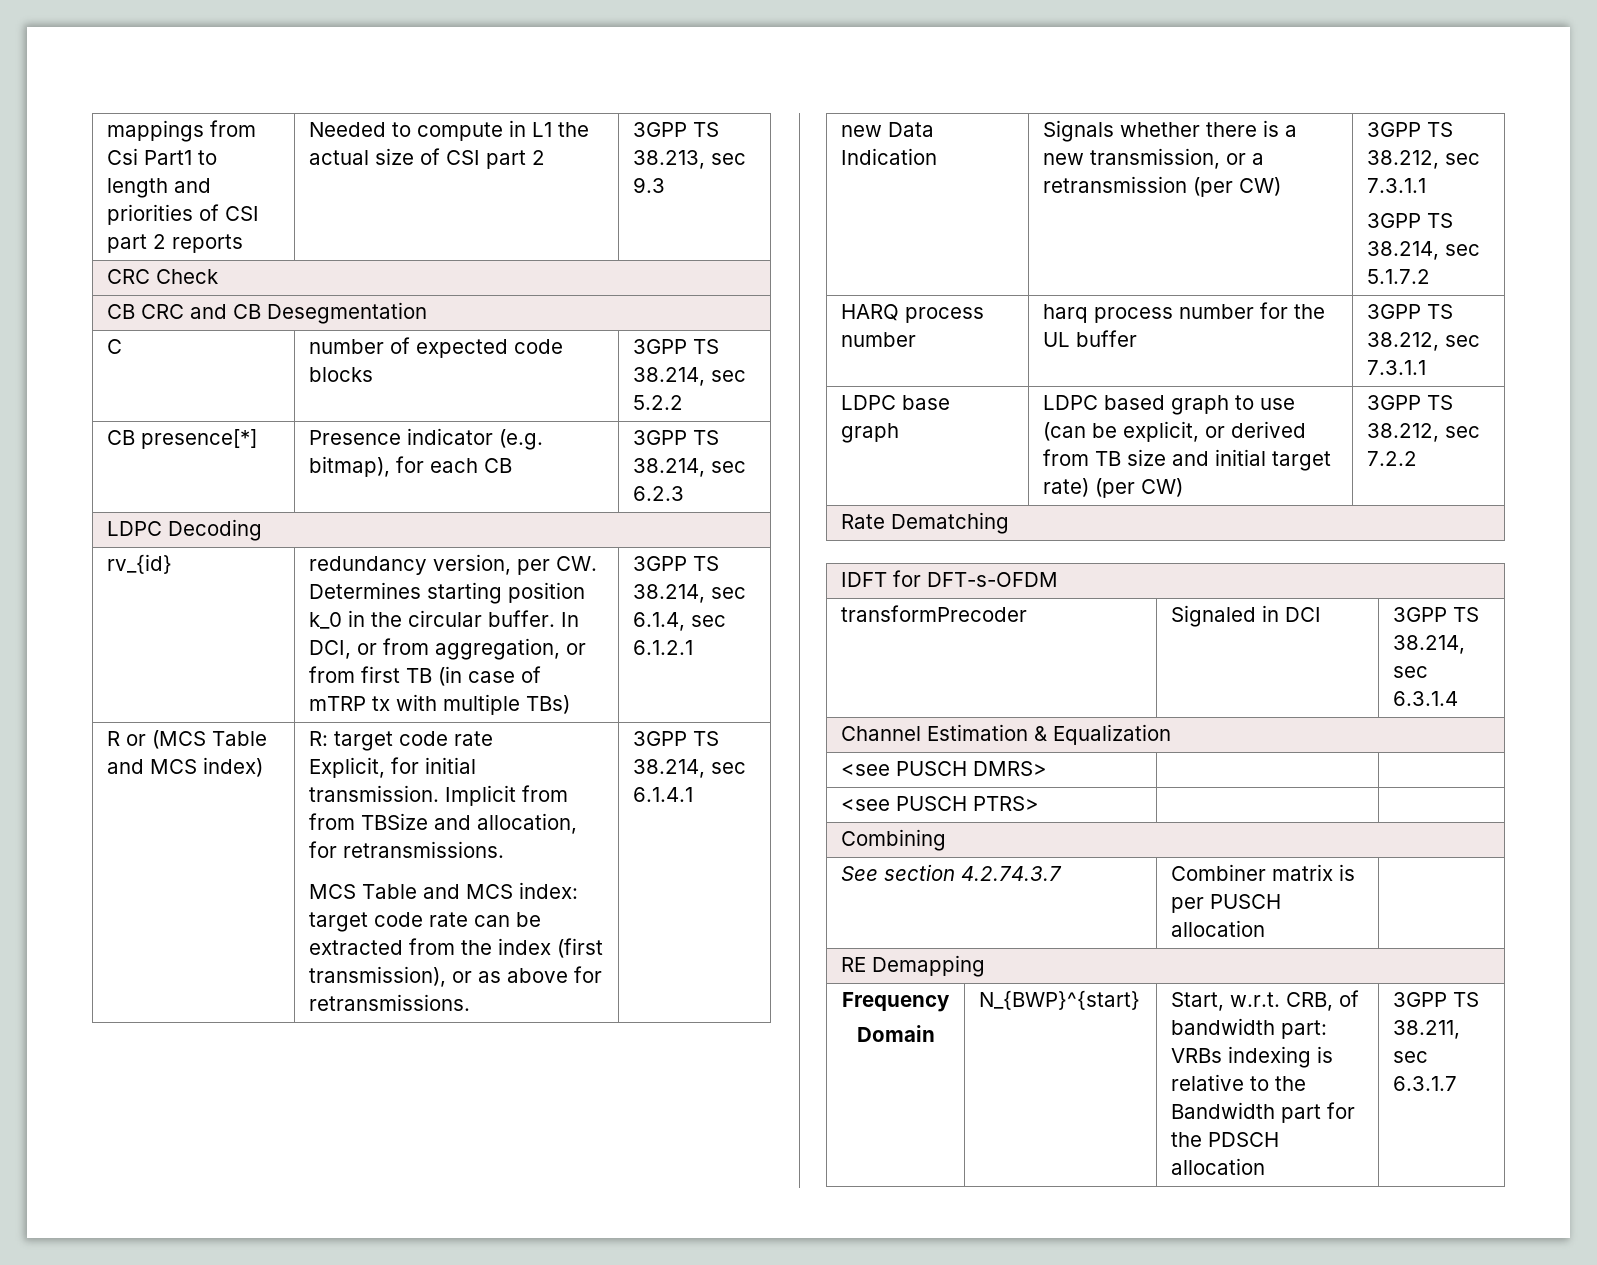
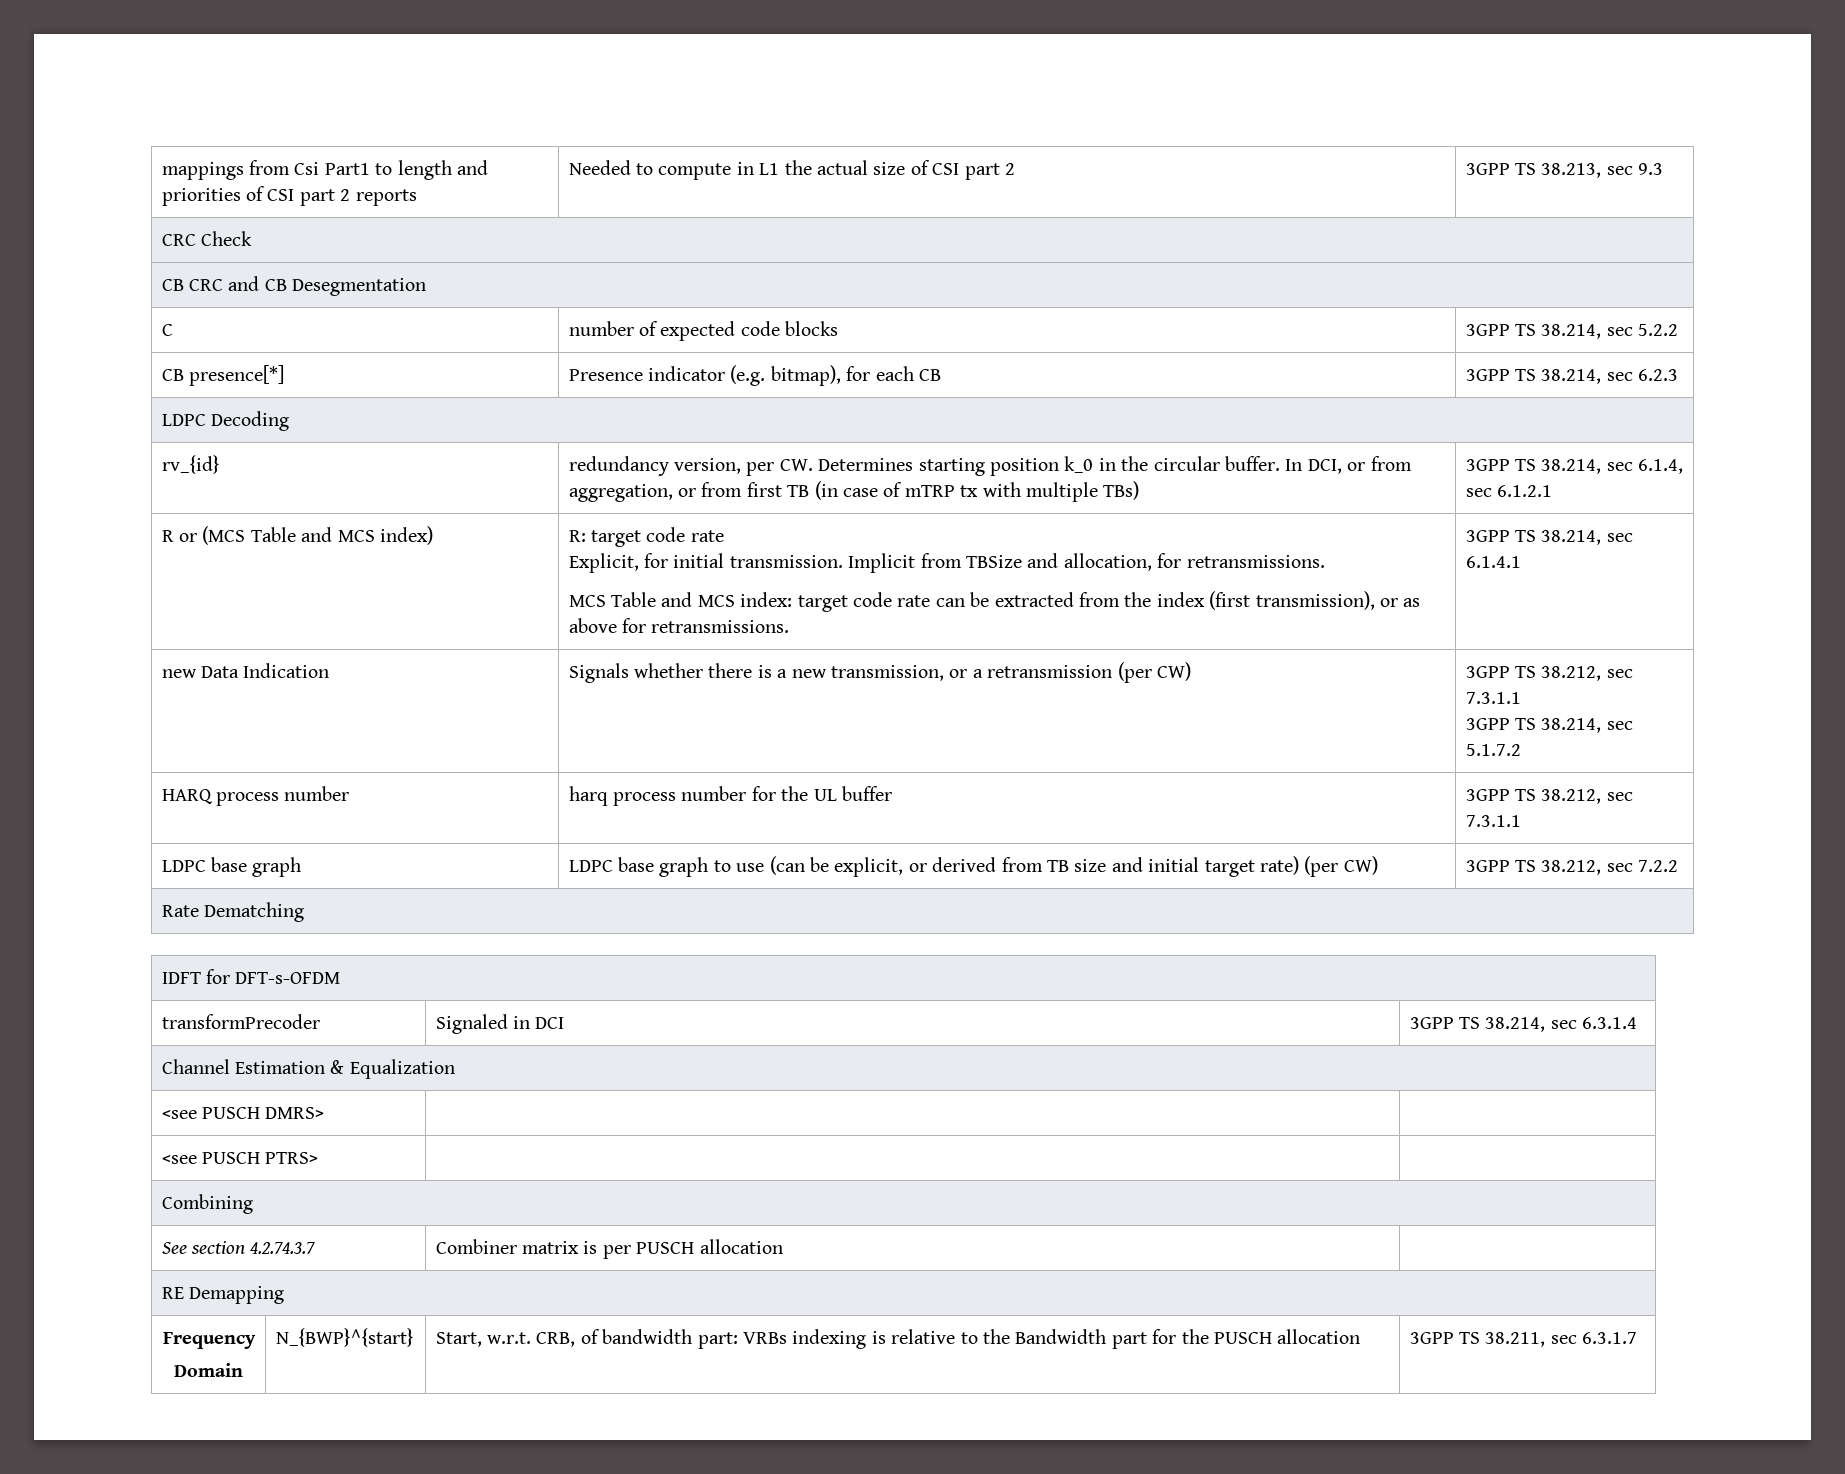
[309,813,356,830] from -> (962, 560) none
[1104,395,1166,410] based -> [617,857,654,872] base
[1208,1132,1280,1147] PDSCH -> [1213,1332,1272,1344] PUSCH

